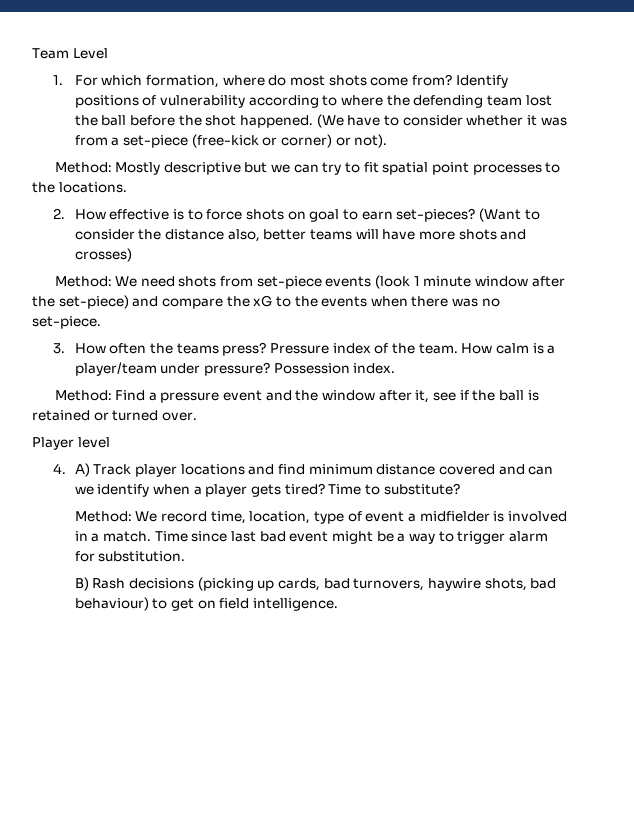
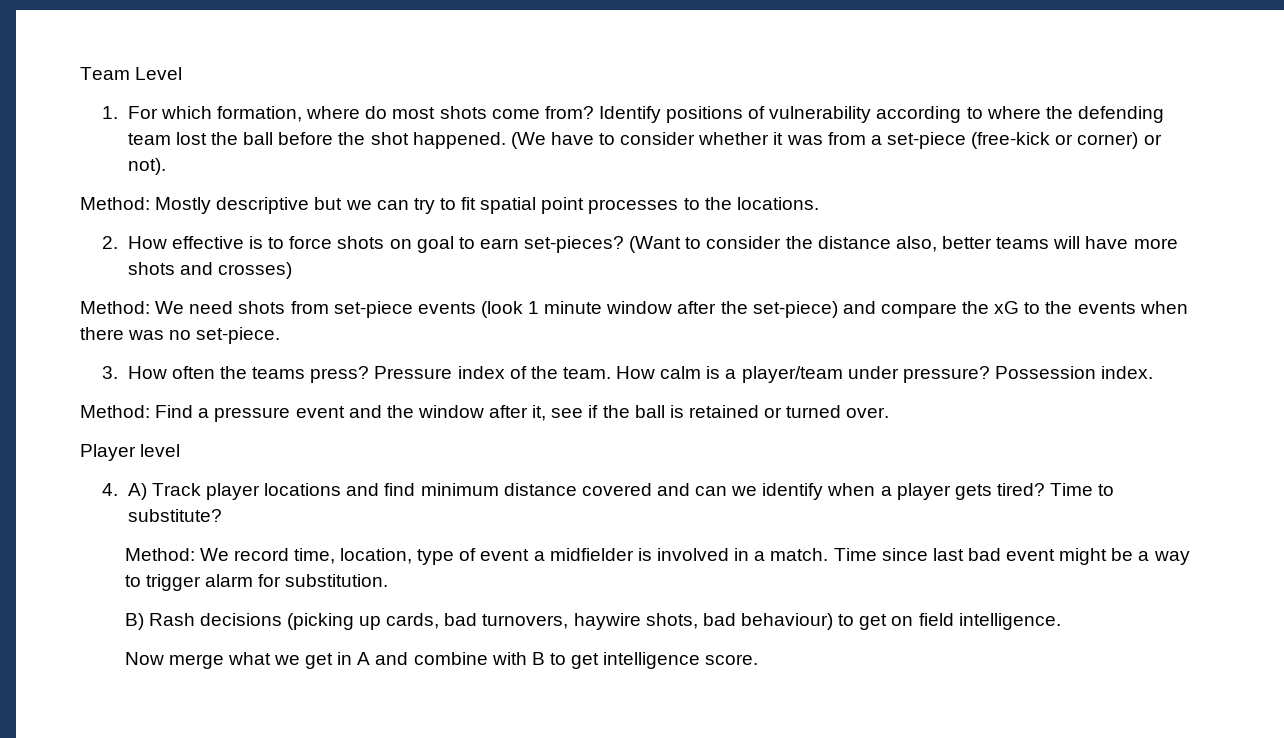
(339, 604) none -> [124,652,759,669] // Now merge what we get in A and combine with B to get intelligence score.

